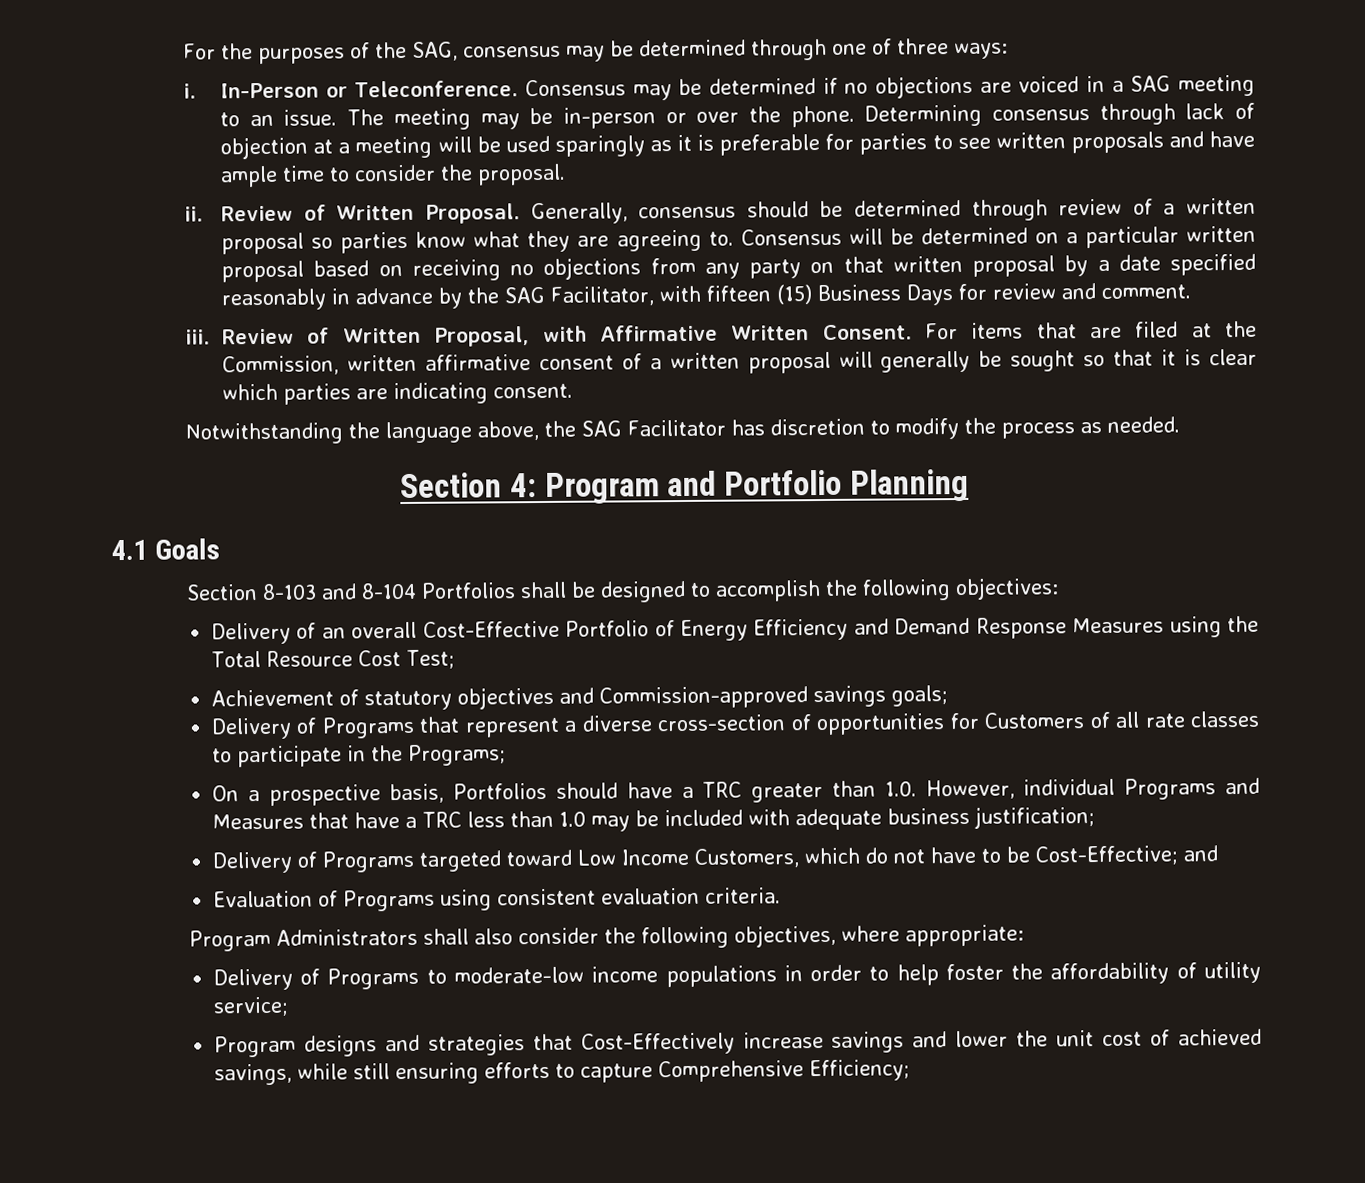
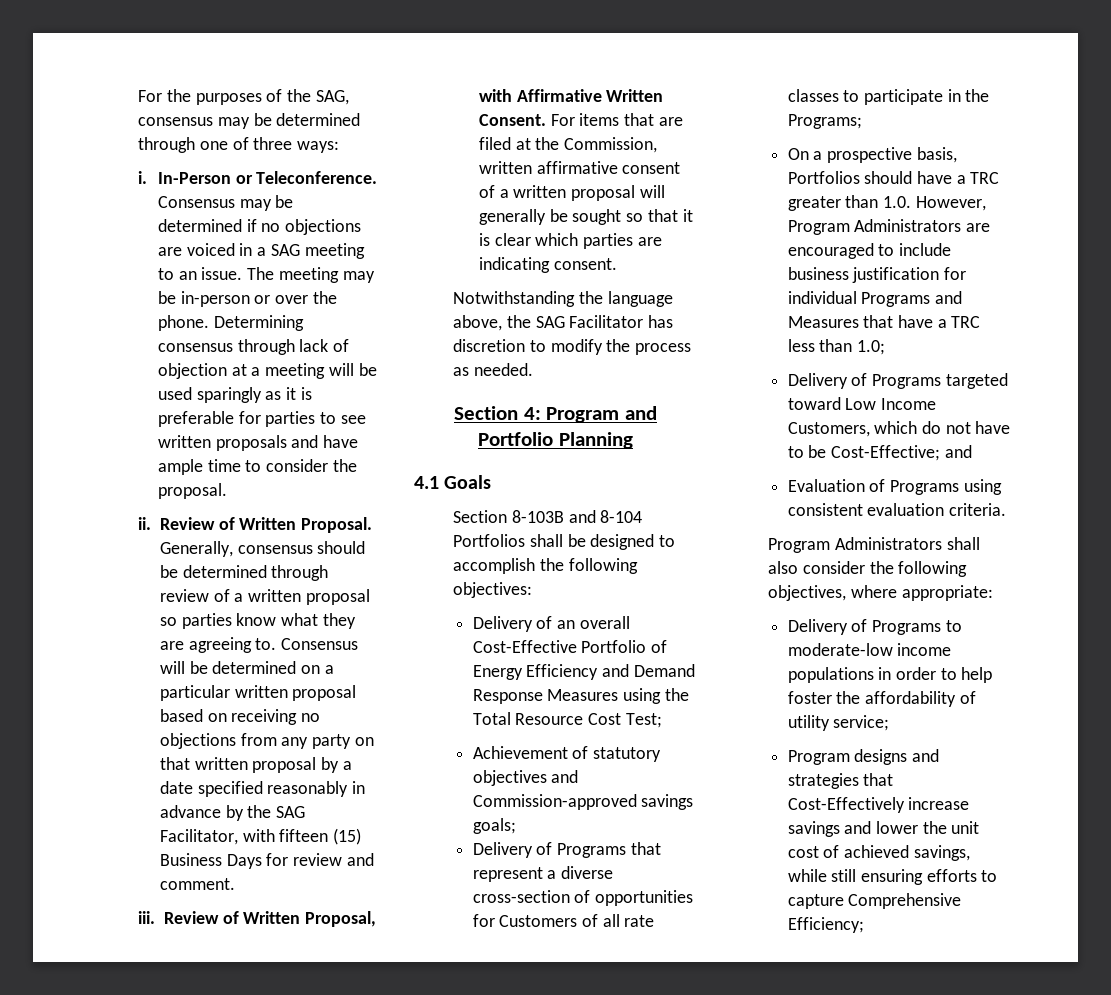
[261,583,317,601] 8-103 -> [511,510,564,523] 8-103B
(1015, 789) none -> [787,219,990,235] [787,243,951,259] [787,267,966,283] Program Administrators are encouraged to include business justification for
[558,806,1095,832] 1.0 may be included with adequate business justification; -> [856,340,885,355] 1.0;

